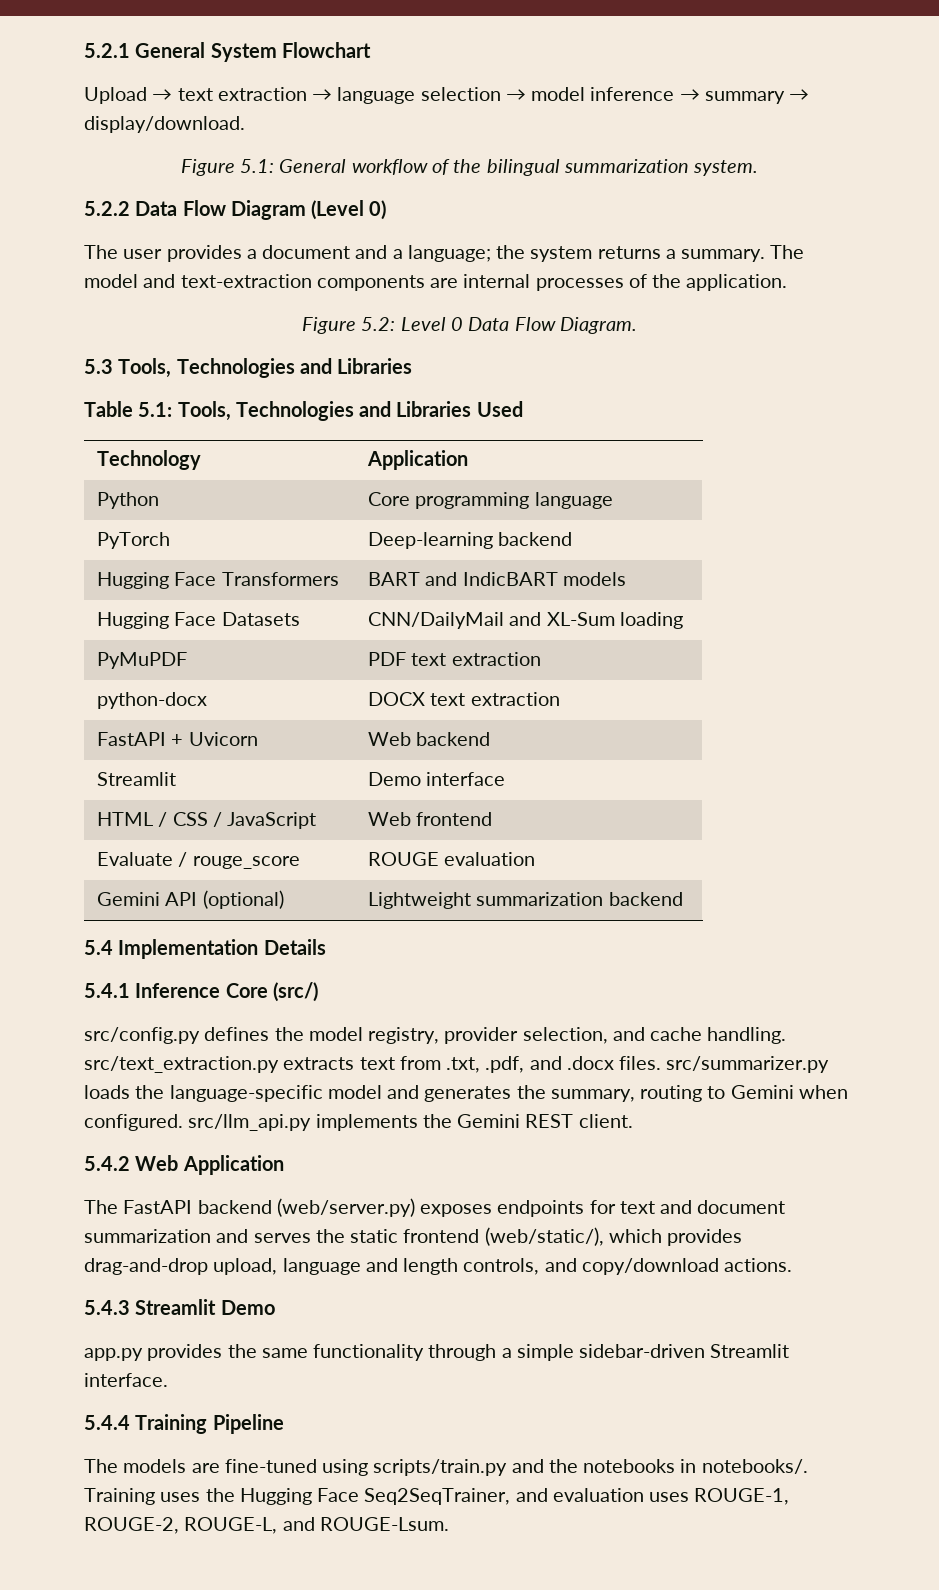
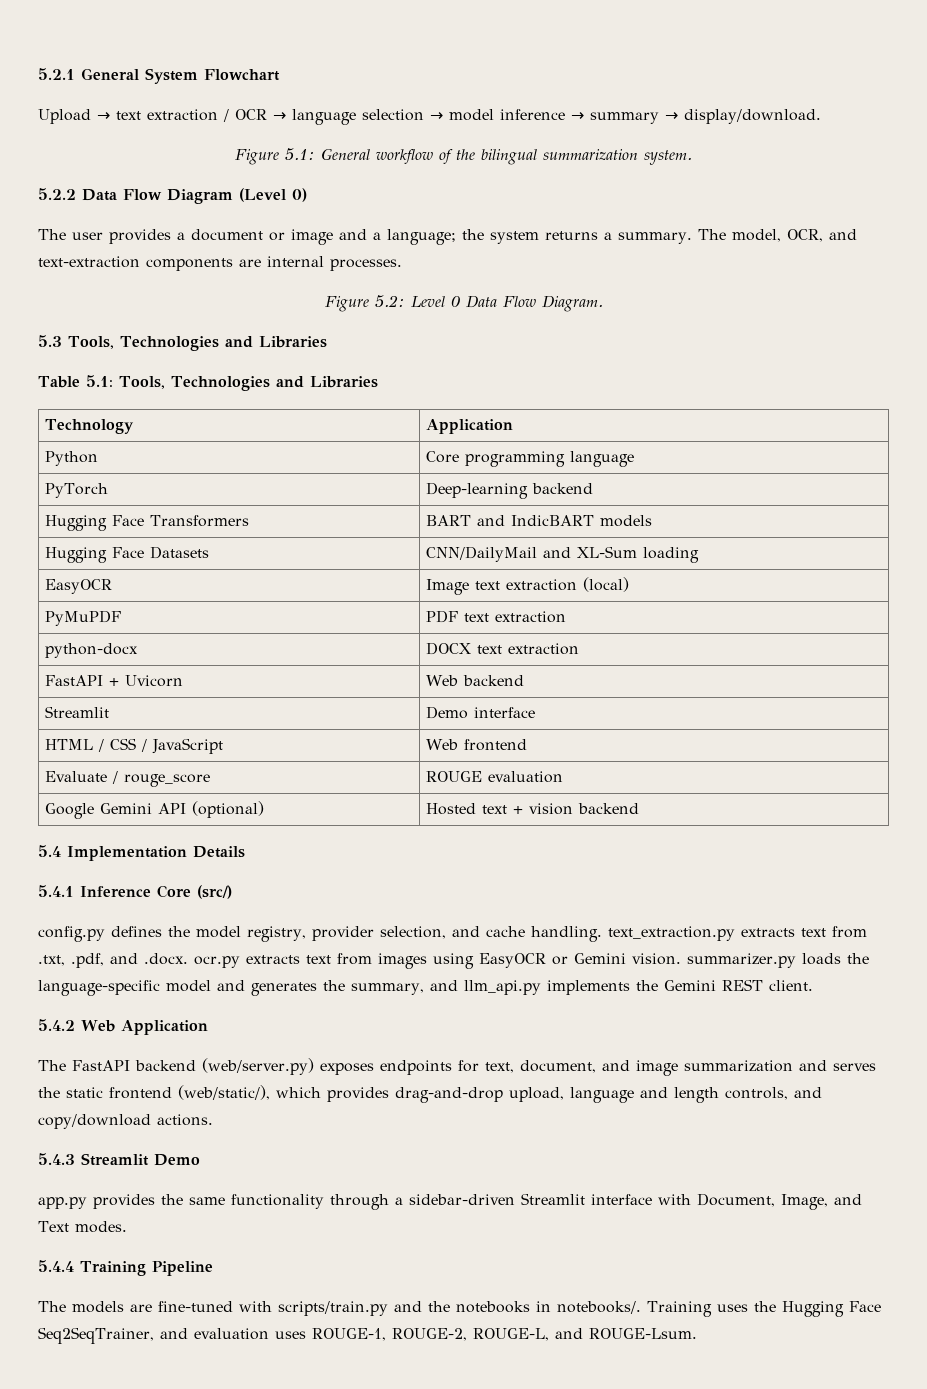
(307, 94) none -> [223,109,267,122] / OCR
(351, 252) none -> [269,229,333,245] or image
[84,274,138,288] model -> [731,229,823,242] model, OCR,
[535,274,788,291] processes of the application. -> [330,259,402,271] processes.
[476,401,523,417] Used -> (378, 382) none
(683, 620) none -> [44,579,112,594] [425,577,629,595] // EasyOCR | Image text extraction (local)
(536, 859) none -> [44,803,94,819] Google
[368,892,604,909] Lightweight summarization -> [425,803,573,815] Hosted text + vision
[84,1027,200,1044] src/config.py -> [38,926,105,942] config.py
[84,1056,279,1073] src/text_extraction.py -> [607,926,735,941] text_extraction.py
[566,1056,830,1073] .docx files. src/summarizer.py -> [144,953,796,969] .docx. ocr.py extracts text from images using EasyOCR or Gemini vision. summarizer.py
[640,1085,848,1102] [84,1114,312,1131] routing to Gemini when configured. src/llm_api.py -> [429,980,541,995] and llm_api.py
[619,1200,786,1214] text and document -> [484,1060,678,1076] text, document, and image
[516,1344,574,1361] simple -> (403, 1201) none
[84,1373,168,1387] interface. -> [591,1193,862,1210] [38,1221,127,1233] interface with Document, Image, and Text modes.
[322,1459,369,1476] using -> [239,1301,272,1312] with

